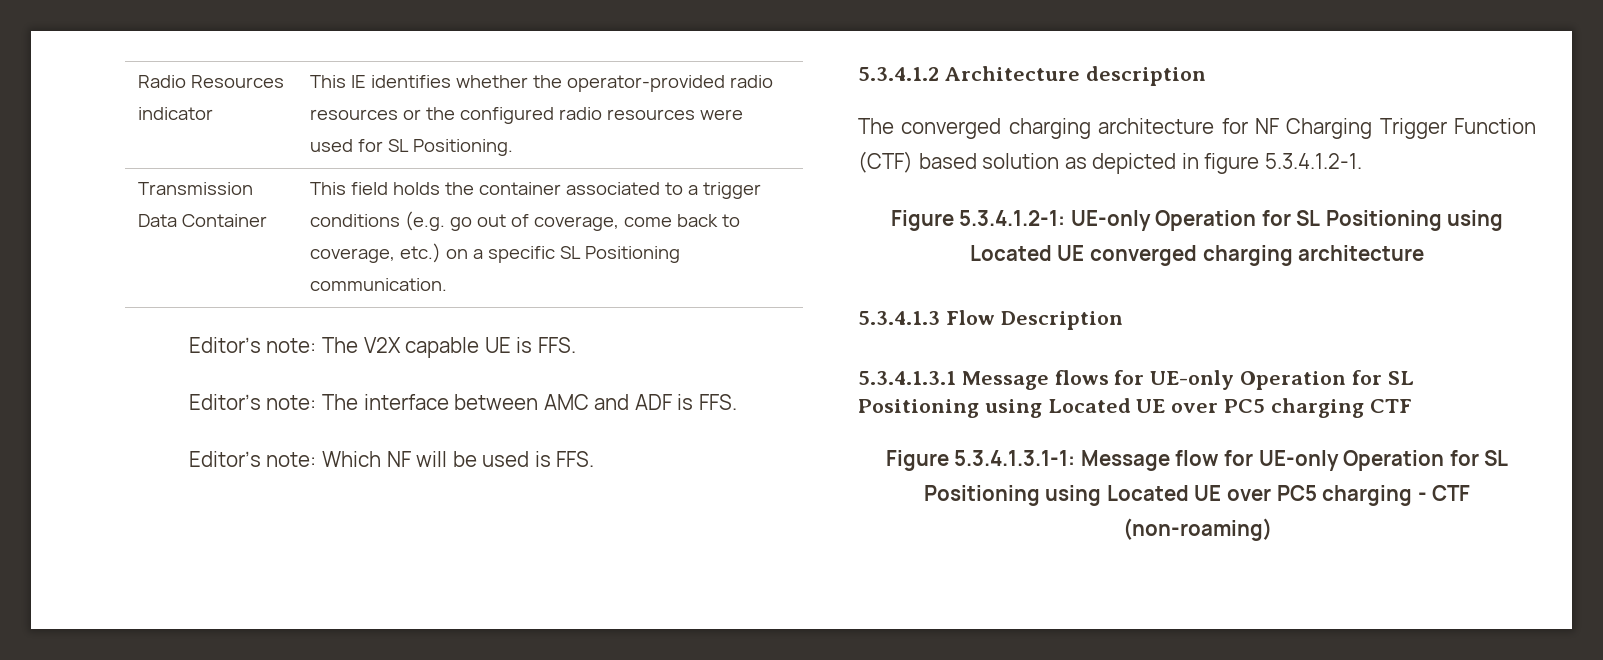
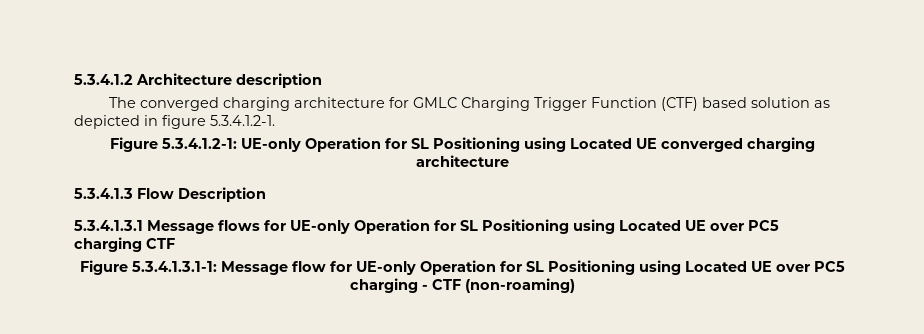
[138,75,285,88] [138,107,214,120] [310,75,774,92] [310,107,744,124] [310,139,514,156] [138,182,254,195] [138,214,268,227] [310,182,762,199] [310,211,741,231] [310,243,681,263] [310,278,448,291] [188,337,576,358] [188,394,737,410] [188,451,595,467] Radio Resources indicator | This IE identifies whether the operator-provided radio resources or the configured radio resources were used for SL Positioning. // Transmission Data Container | This field holds the container associated to a trigger conditions (e.g. go out of coverage, come back to coverage, etc.) on a specific SL Positioning communication. // Editor’s note: The V2X capable UE is FFS. // Editor’s note: The interface between AMC and ADF is FFS. // Editor’s note: Which NF will be used is FFS. // -> (74, 79) none
[1254,118,1279,134] NF -> [413,97,458,108] GMLC

